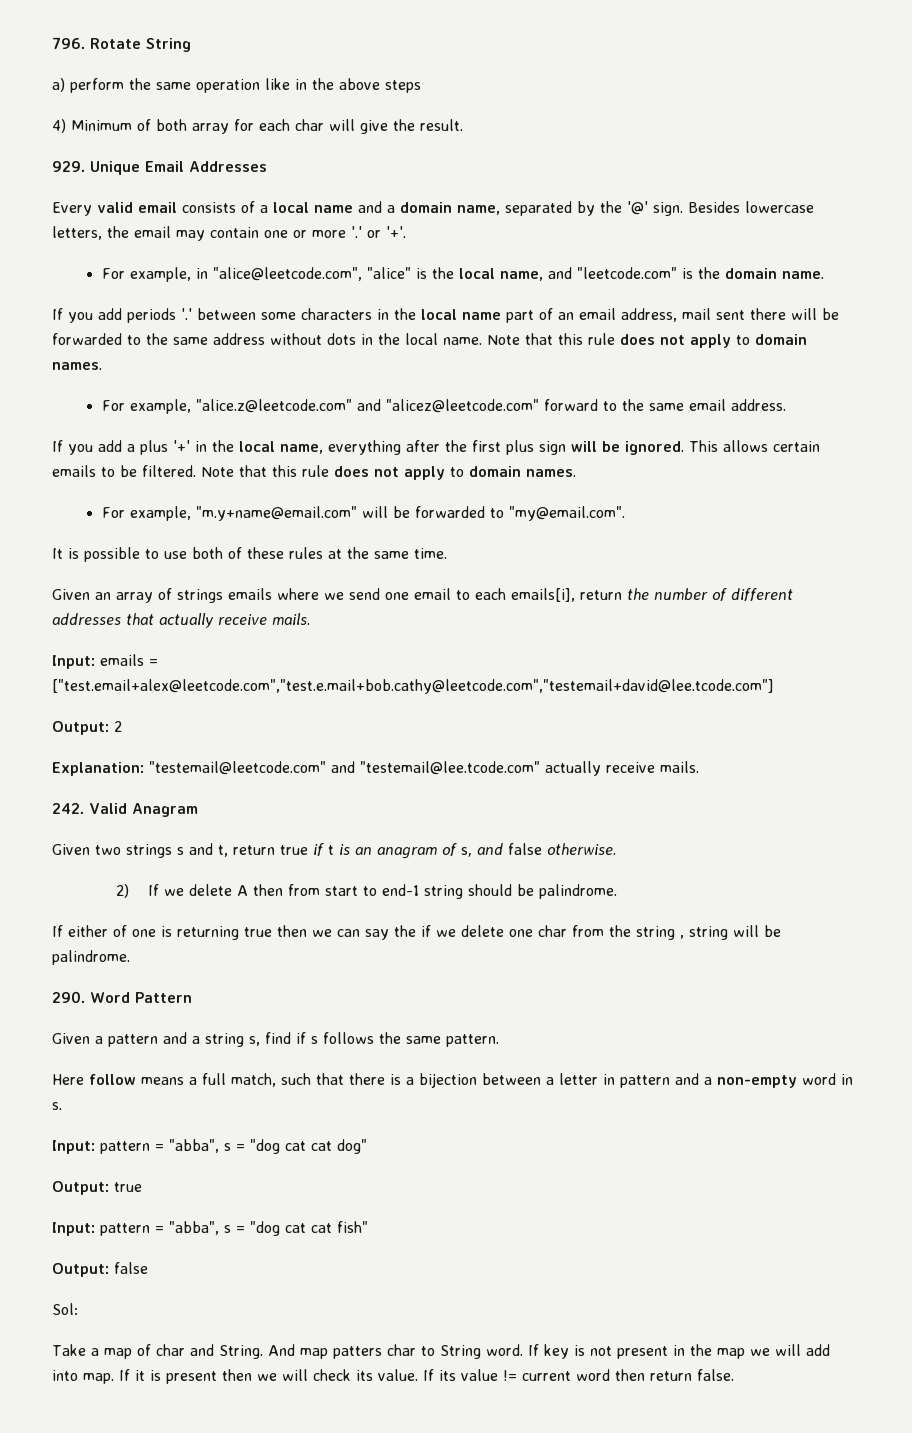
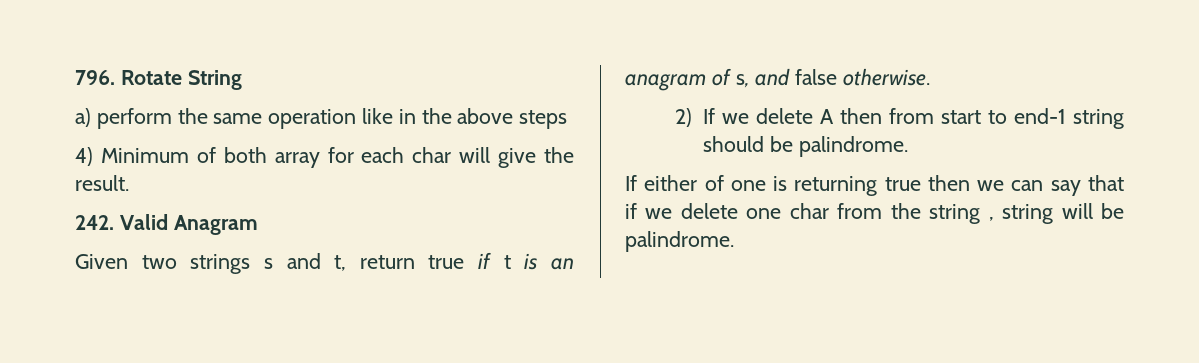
[52,161,267,175] [52,201,814,216] [52,226,406,241] [101,267,824,282] [52,308,839,323] [52,333,807,348] [52,362,102,370] [101,399,786,414] [52,440,820,455] [52,465,576,480] [101,506,625,521] [52,547,447,562] [52,588,793,603] [52,613,310,628] [52,654,158,669] [52,679,774,694] [52,721,122,735] [52,761,699,776] // 929. Unique Email Addresses // Every valid email consists of a local name and a domain name, separated by the '@' sign. Besides lowercase letters, the email may contain one or more '.' or '+'. // For example, in "alice@leetcode.com", "alice" is the local name, and "leetcode.com" is the domain name. // If you add periods '.' between some characters in the local name part of an email address, mail sent there will be forwarded to the same address without dots in the local name. Note that this rule does not apply to domain names. // For example, "alice.z@leetcode.com" and "alicez@leetcode.com" forward to the same email address. // If you add a plus '+' in the local name, everything after the first plus sign will be ignored. This allows certain emails to be filtered. Note that this rule does not apply to domain names. // For example, "m.y+name@email.com" will be forwarded to "my@email.com". // It is possible to use both of these rules at the same time. // Given an array of strings emails where we send one email to each emails[i], return the number of different addresses that actually receive mails. // Input: emails = ["test.email+alex@leetcode.com","test.e.mail+bob.cathy@leetcode.com","testemail+david@lee.tcode.com"] // Output: 2 // Explanation: "testemail@leetcode.com" and "testemail@lee.tcode.com" actually receive mails. -> (129, 183) none
[394,925,416,937] the -> [1088,175,1124,191] that
[52,991,192,1003] [52,1032,499,1047] [52,1073,853,1088] [52,1102,62,1110] [52,1139,367,1154] [52,1181,142,1195] [52,1221,368,1236] [52,1262,148,1277] [52,1303,78,1315] [52,1344,830,1359] [52,1369,734,1384] // 290. Word Pattern // Given a pattern and a string s, find if s follows the same pattern. // Here follow means a full match, such that there is a bijection between a letter in pattern and a non-empty word in s. // Input: pattern = "abba", s = "dog cat cat dog" // Output: true // Input: pattern = "abba", s = "dog cat cat fish" // Output: false // Sol: // Take a map of char and String. And map patters char to String word. If key is not present in the map we will add into map. If it is present then we will check its value. If its value != current word then return false. -> (734, 241) none

